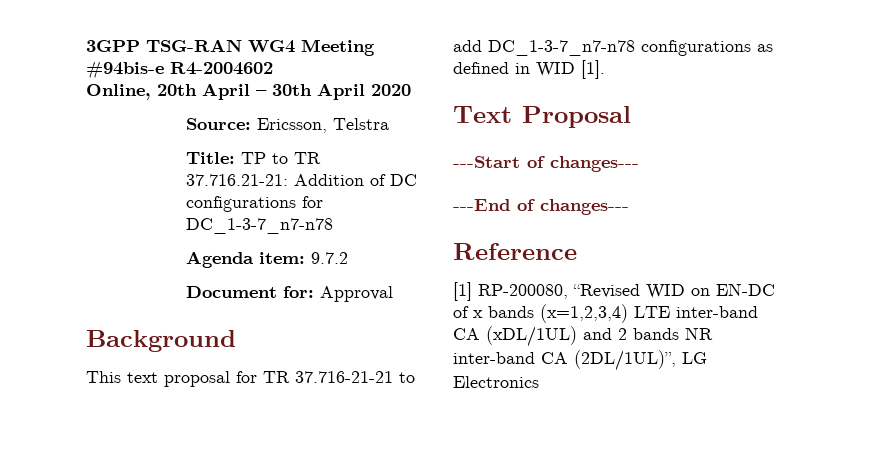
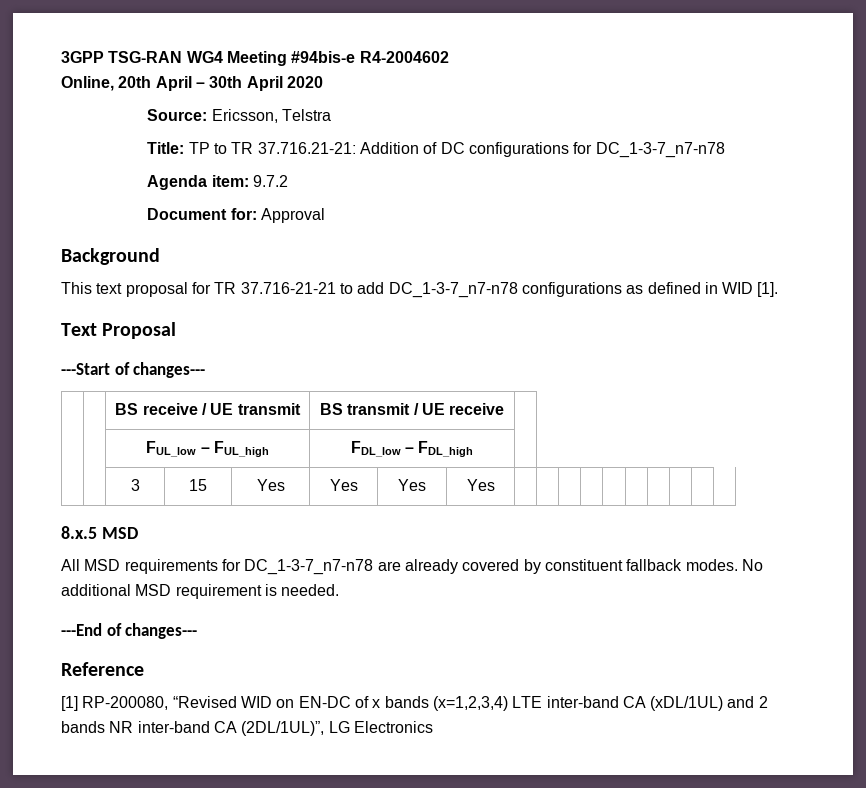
(639, 164) none -> [115,403,301,415] [319,403,505,415] [146,441,269,457] [350,441,474,457] [130,479,140,491] [189,479,207,491] [256,479,285,491] [329,479,358,491] [398,479,426,491] [466,479,495,491] [61,526,138,539] [61,559,763,575] [61,584,340,599] // | | BS receive / UE transmit | BS transmit / UE receive | // | | FUL_low – FUL_high | FDL_low – FDL_high | // | | 3 | 15 | Yes | Yes | Yes | Yes | | | | | | | | | | // 8.x.5 MSD // All MSD requirements for DC_1-3-7_n7-n78 are already covered by constituent fallback modes. No additional MSD requirement is needed.

